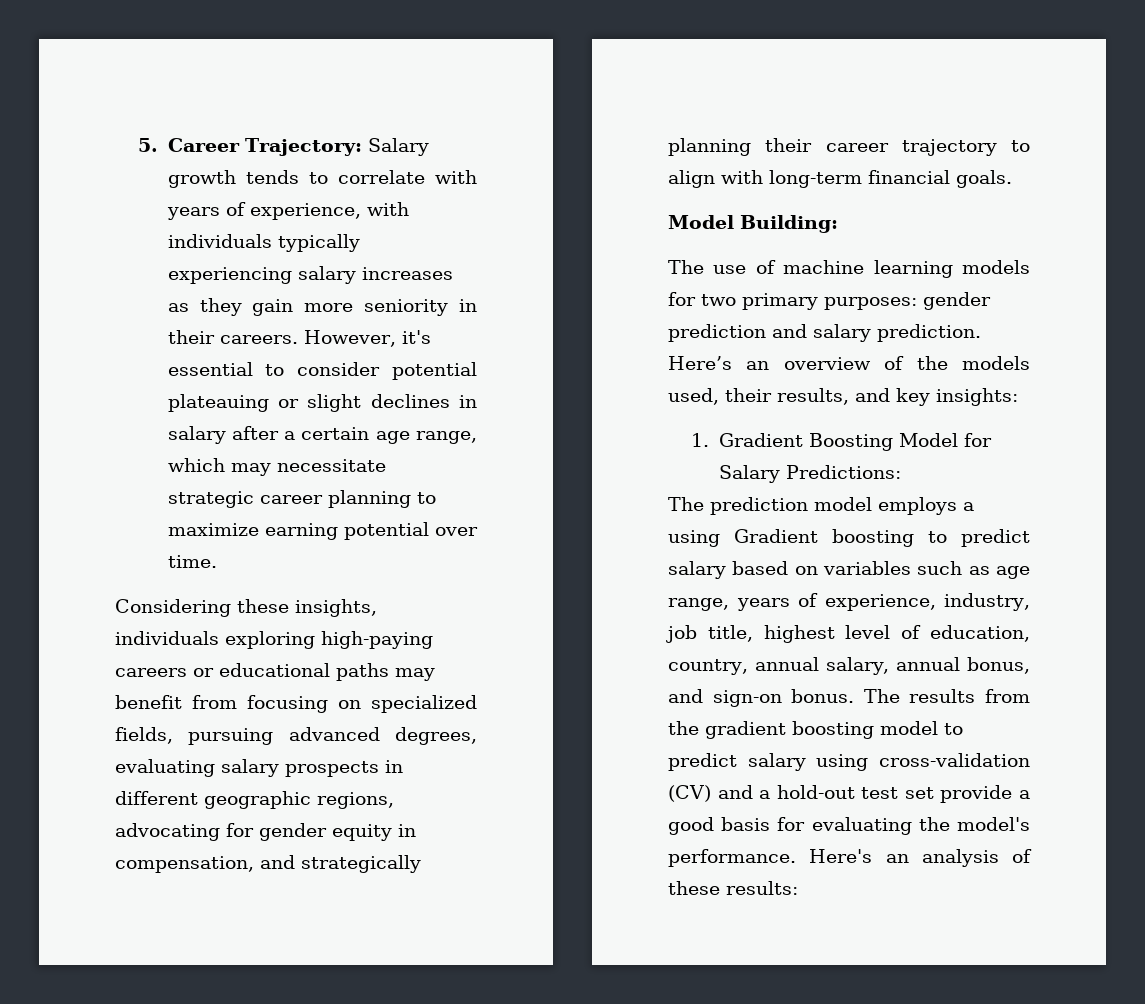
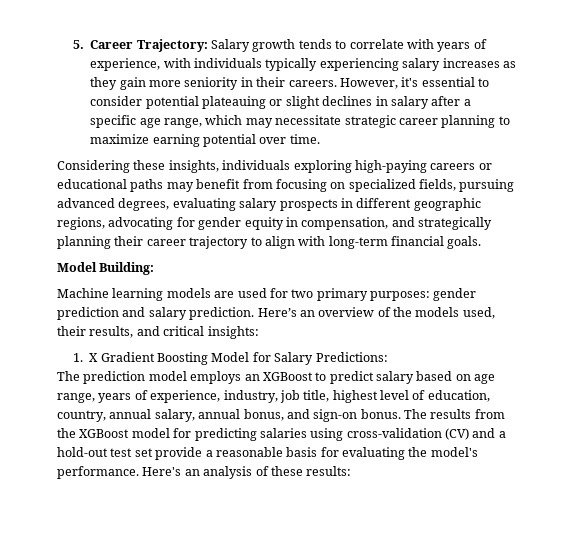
[301,427,370,440] certain -> [90,115,137,128] specific
[668,260,1030,278] The use of machine learning models -> [57,288,267,301] Machine learning models are used
[896,388,930,406] key -> [163,326,205,336] critical
(710, 440) none -> [89,353,99,362] X
[963,502,974,511] [668,529,914,547] a using Gradient boosting -> [244,372,313,381] an XGBoost
[823,561,990,575] variables such as -> (471, 377) none
[705,721,963,739] [668,753,806,771] gradient boosting model to predict salary -> [79,428,307,441] XGBoost model for predicting salaries
[668,817,714,835] good -> [215,447,283,457] reasonable

